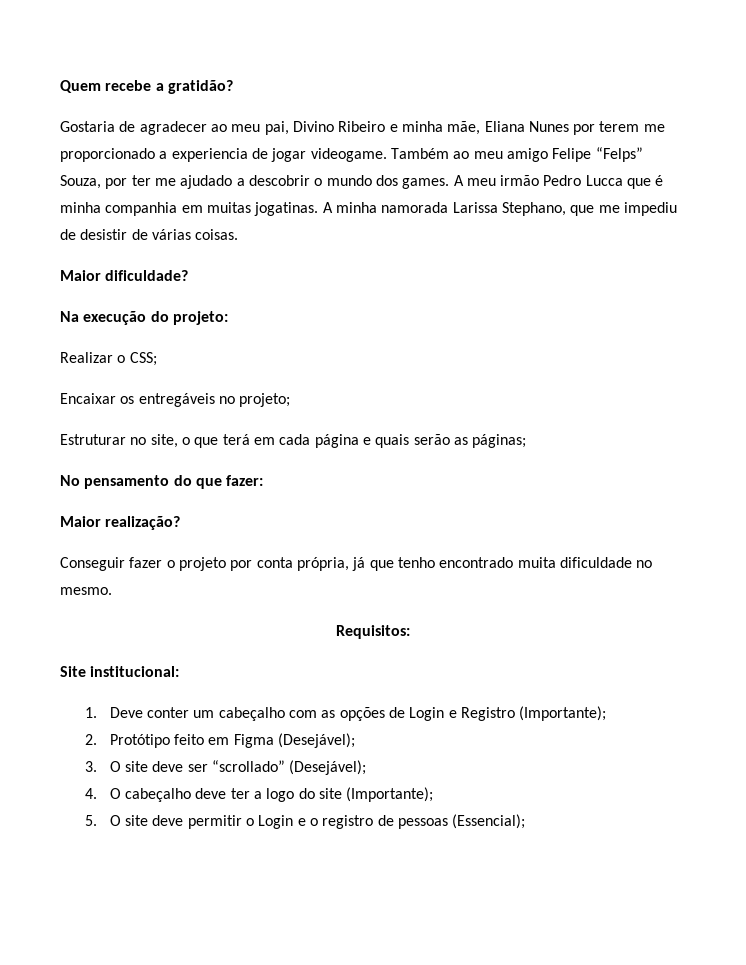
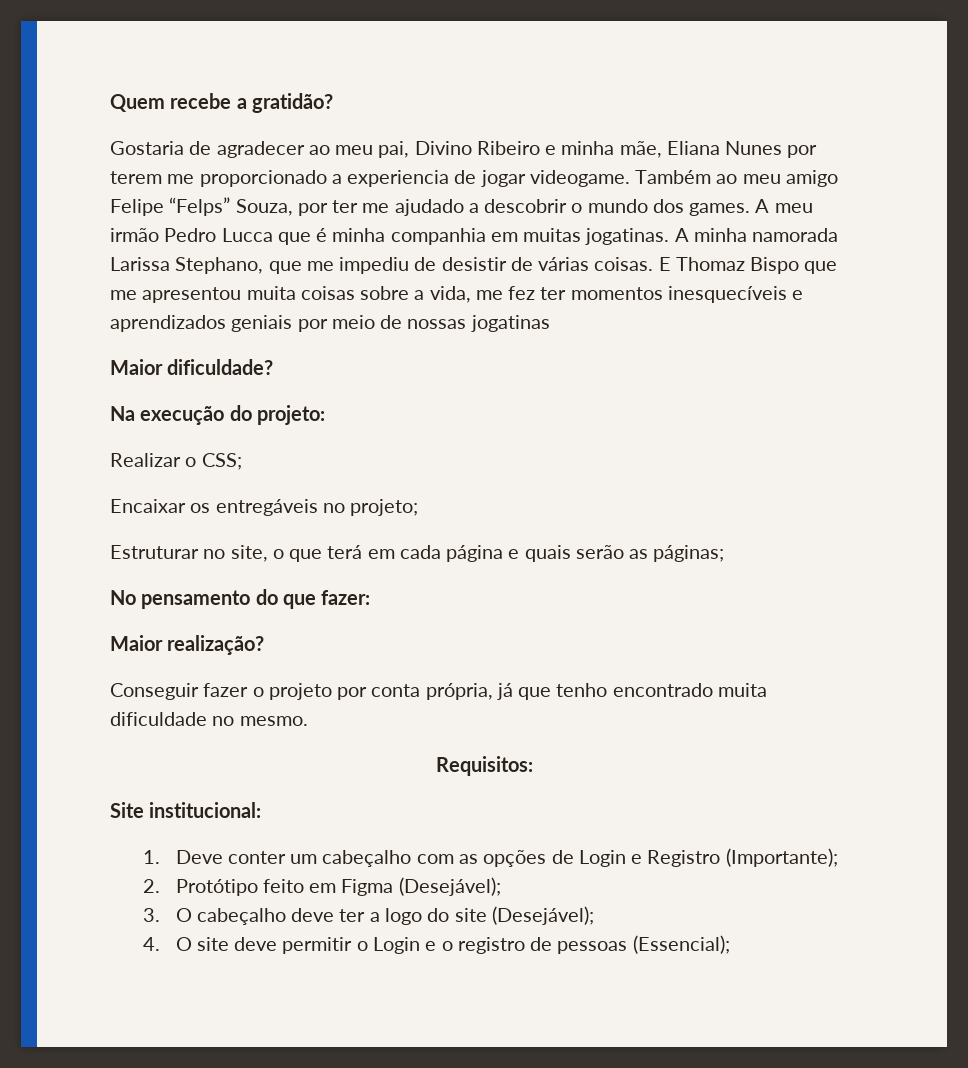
(239, 234) none -> [658,257,838,274] [110,286,804,303] [110,315,550,332] E Thomaz Bispo que me apresentou muita coisas sobre a vida, me fez ter momentos inesquecíveis e aprendizados geniais por meio de nossas jogatinas
[125,760,367,775] [84,788,121,799] site deve ser “scrollado” (Desejável); // 4. O -> (192, 915) none
[346,787,434,802] [84,815,97,826] (Importante); // 5. -> [491,906,594,925] [142,937,160,951] (Desejável); // 4.

